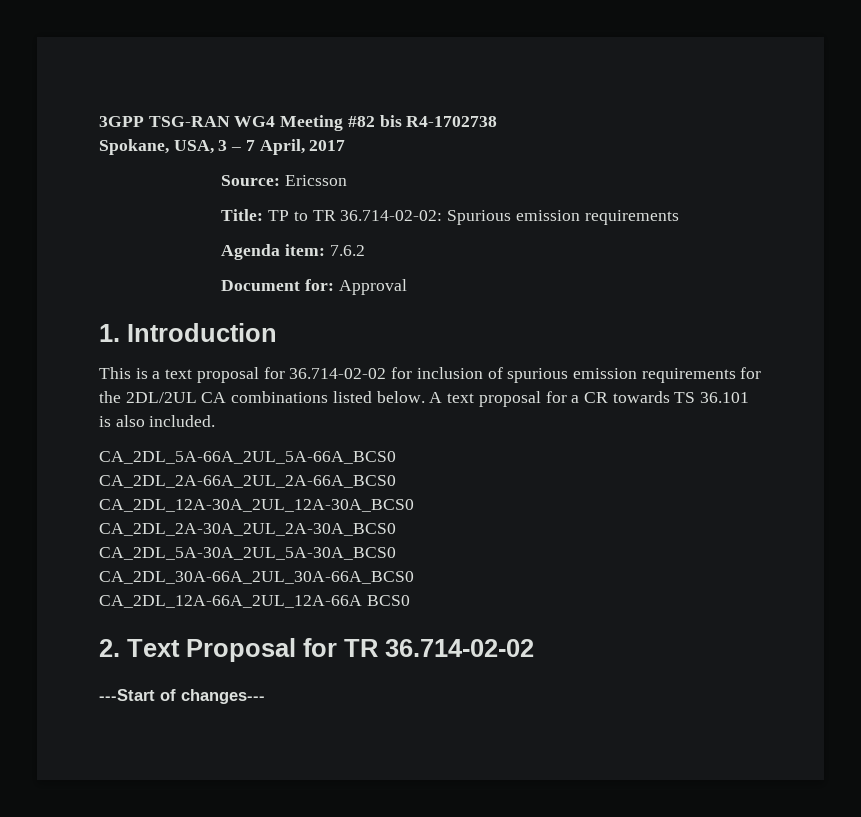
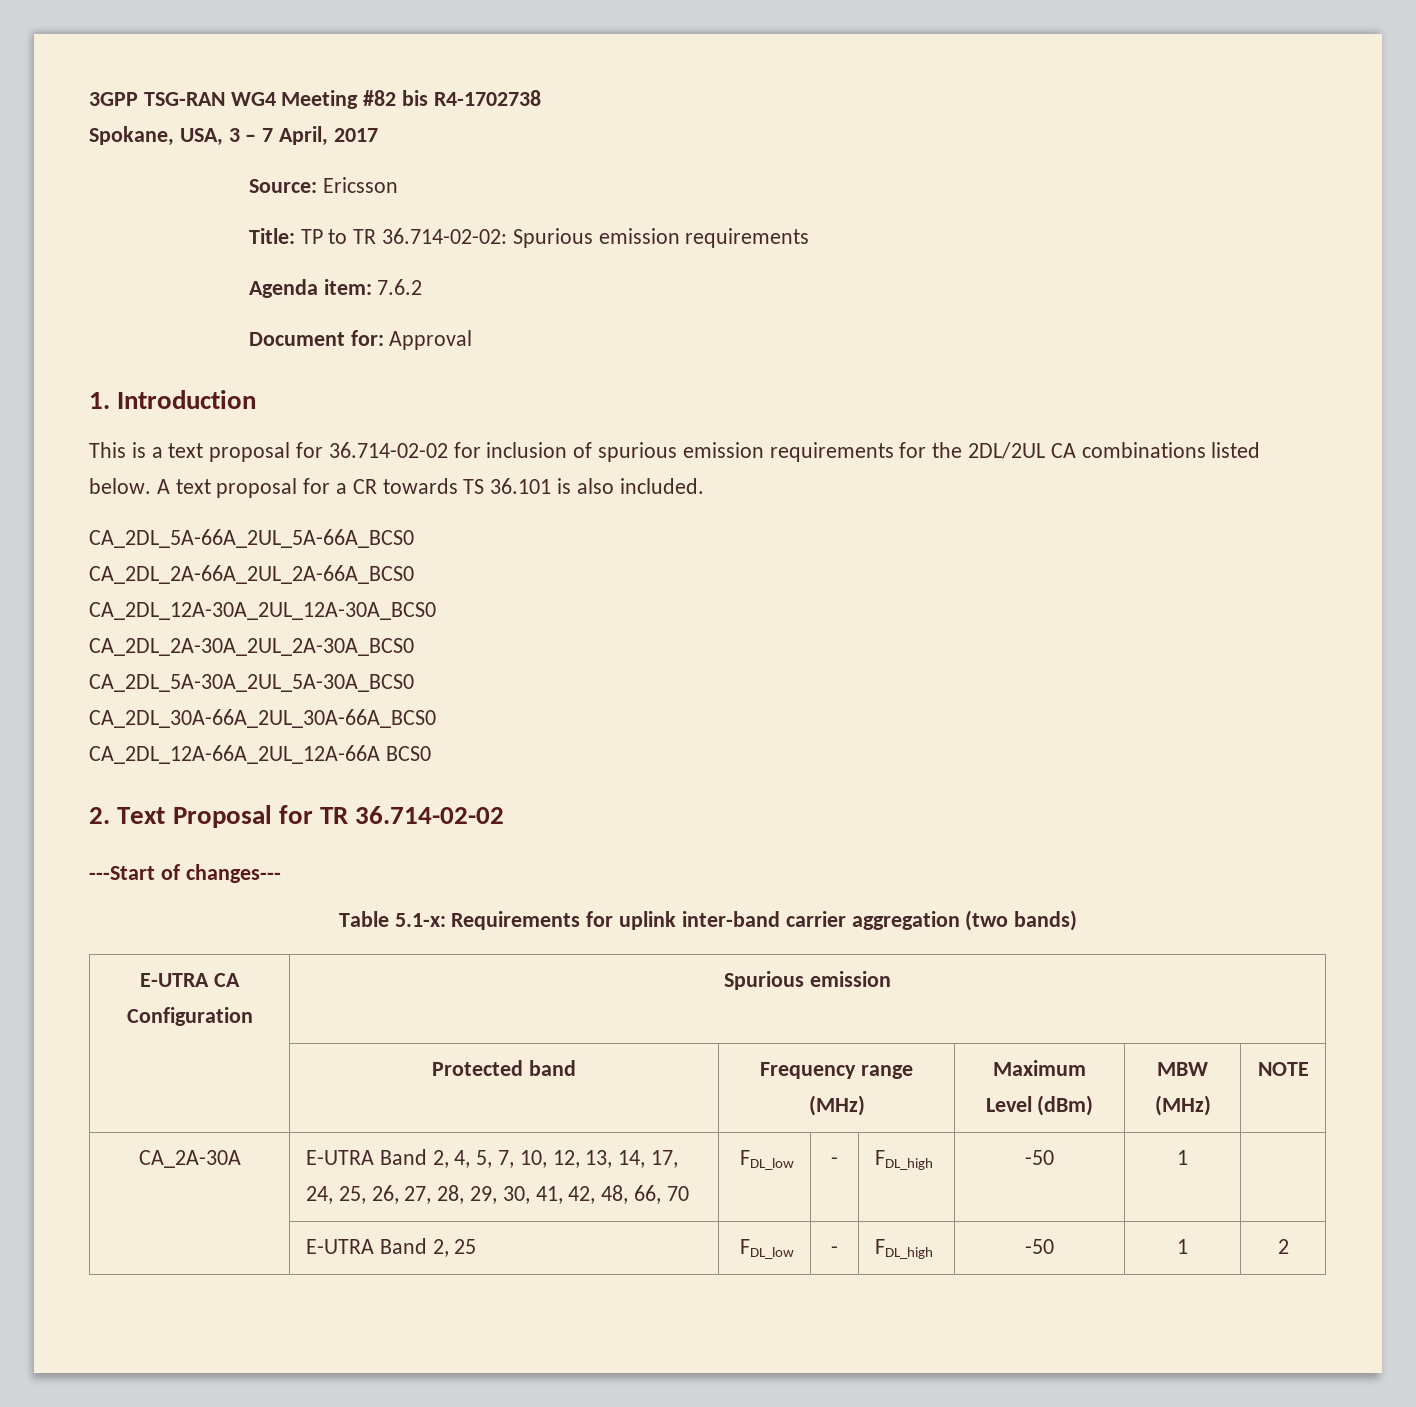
(265, 696) none -> [338,910,1078,931] [140,973,240,987] [126,1007,253,1026] [724,971,891,990] [432,1060,576,1076] [760,1062,913,1079] [808,1095,865,1116] [993,1060,1086,1076] [985,1095,1094,1116] [1157,1062,1208,1076] [1154,1095,1211,1116] [1257,1062,1309,1076] [138,1150,241,1168] [305,1149,678,1168] [305,1185,689,1204] [740,1150,795,1170] [831,1157,838,1165] [874,1150,933,1170] [1025,1150,1054,1165] [1177,1150,1188,1165] [305,1238,477,1257] [740,1239,795,1259] [831,1246,838,1254] [874,1239,933,1259] [1025,1239,1054,1254] [1177,1239,1188,1254] [1277,1239,1289,1254] // Table 5.1-x: Requirements for uplink inter-band carrier aggregation (two bands) // E-UTRA CA Configuration | Spurious emission // | Protected band | Frequency range (MHz) | Maximum Level (dBm) | MBW (MHz) | NOTE // CA_2A-30A | E-UTRA Band 2, 4, 5, 7, 10, 12, 13, 14, 17, 24, 25, 26, 27, 28, 29, 30, 41, 42, 48, 66, 70 | FDL_low | - | FDL_high | -50 | 1 | // | E-UTRA Band 2, 25 | FDL_low | - | FDL_high | -50 | 1 | 2

